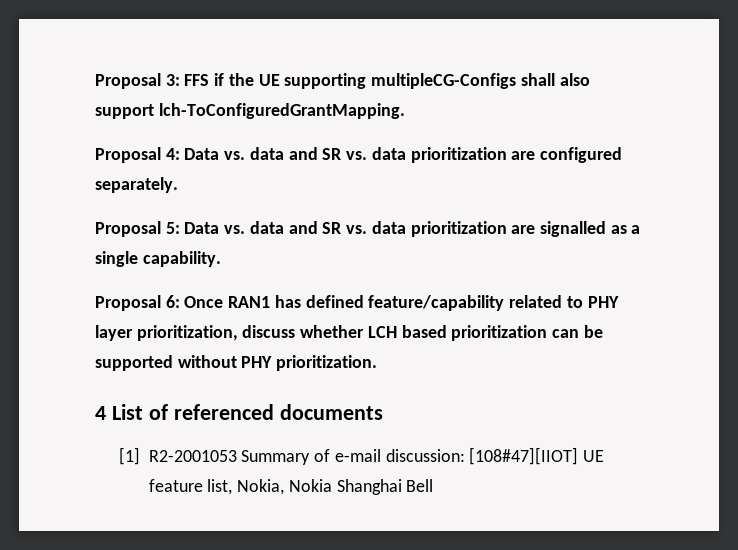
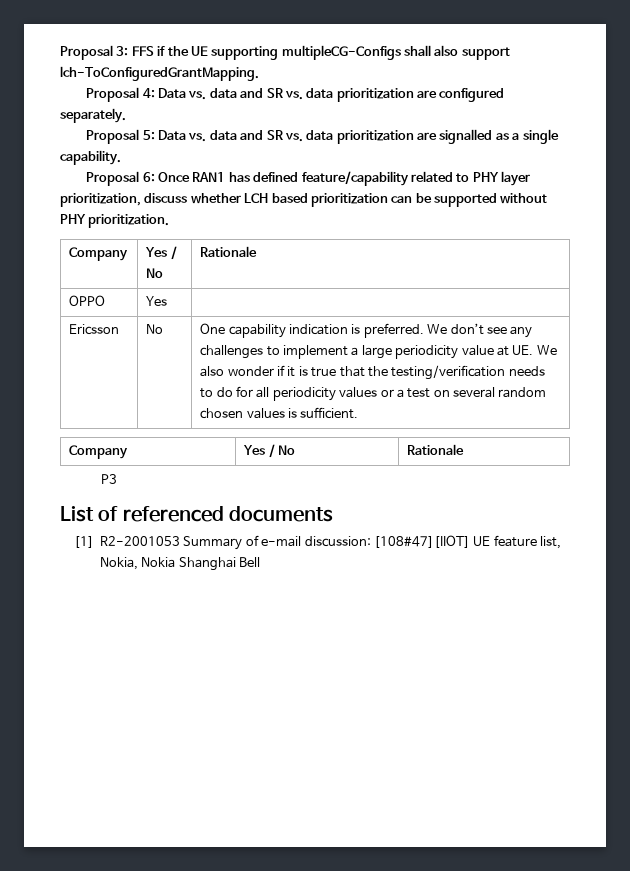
[95,406,106,420] // 4 -> [69,247,129,261] [145,246,177,260] [146,268,164,278] [200,246,258,257] [69,295,106,306] [146,296,168,306] [69,324,120,335] [146,324,164,334] [200,323,533,338] [200,345,557,359] [200,365,545,380] [200,386,547,401] [200,407,359,419] [69,445,129,459] [243,444,296,458] [407,444,465,455] [101,474,118,484] // Company | Yes / No | Rationale // OPPO | Yes | // Ericsson | No | One capability indication is preferred. We don’t see any challenges to implement a large periodicity value at UE. We also wonder if it is true that the testing/verification needs to do for all periodicity values or a test on several random chosen values is sufficient. // Company | Yes / No | Rationale // P3 //

